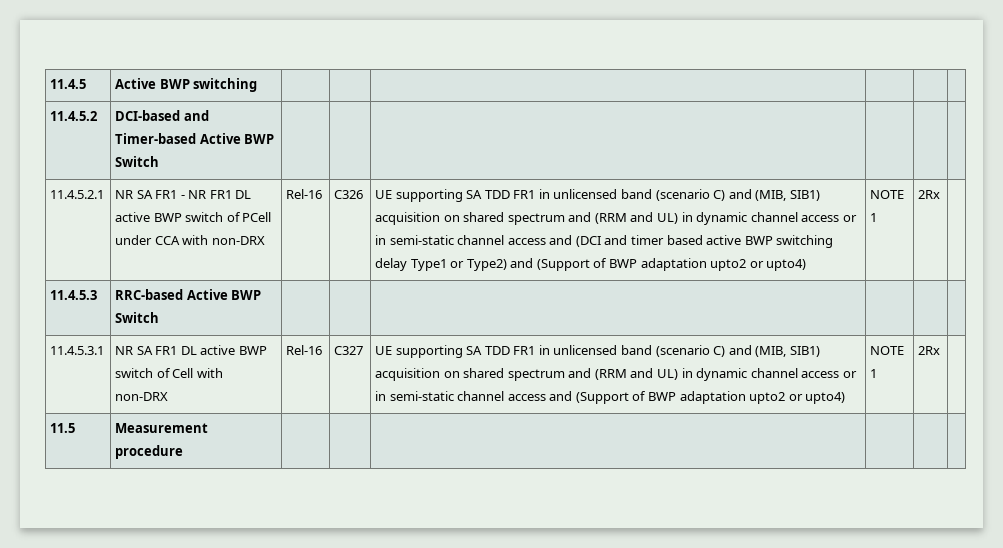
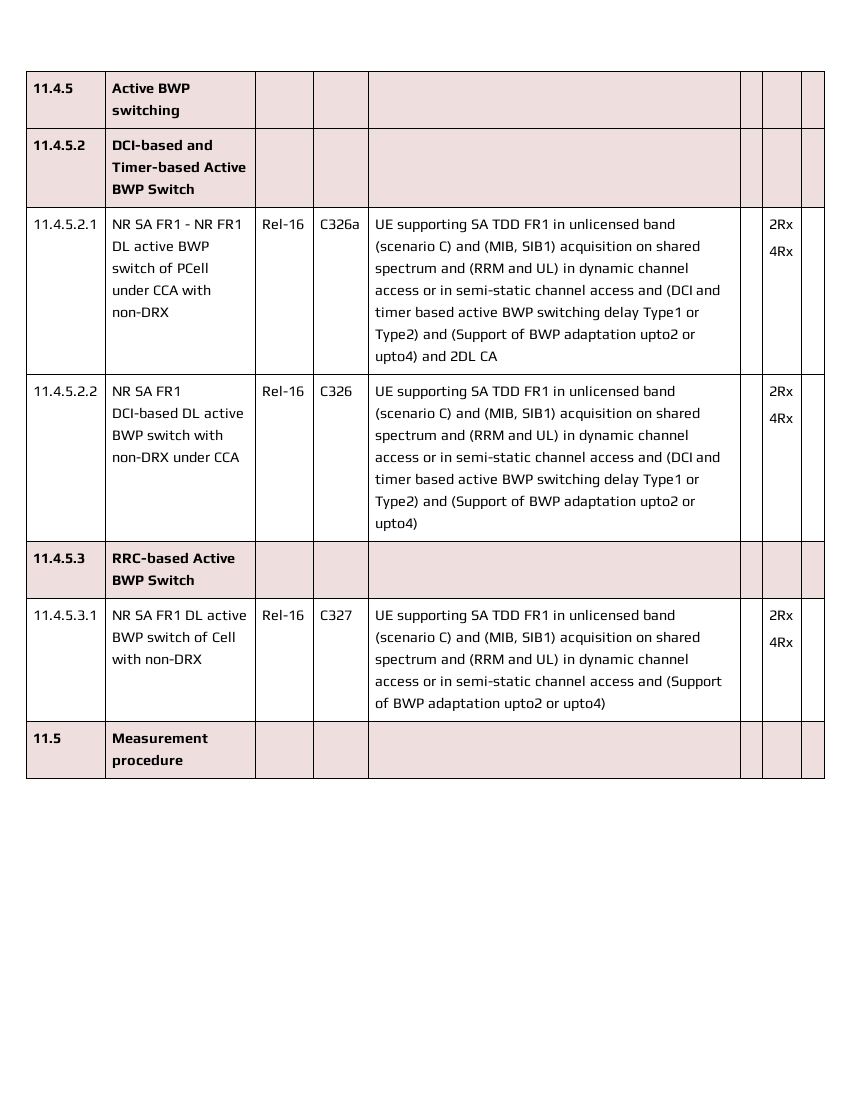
(323, 194) none -> [320,219,361,230] [375,218,675,233] [375,240,700,255] [375,262,689,277] [375,284,721,297] [375,306,699,321] [375,328,695,343] [375,350,498,365] [769,219,794,229] [769,246,794,256] [33,386,98,397] [112,386,181,397] [112,407,244,419] [112,429,223,441] [112,451,240,463] [262,385,305,397] | C326a | UE supporting SA TDD FR1 in unlicensed band (scenario C) and (MIB, SIB1) acquisition on shared spectrum and (RRM and UL) in dynamic channel access or in semi-static channel access and (DCI and timer based active BWP switching delay Type1 or Type2) and (Support of BWP adaptation upto2 or upto4) and 2DL CA | | 2Rx // 4Rx | // 11.4.5.2.2 | NR SA FR1 DCI-based DL active BWP switch with non-DRX under CCA | Rel-16
[870,190,905,199] [870,213,878,222] [918,190,941,199] NOTE 1 | 2Rx -> [769,386,794,396] [769,413,794,423] | 2Rx // 4Rx
[870,346,905,355] [870,369,878,378] [918,346,941,355] NOTE 1 | 2Rx -> [769,610,794,620] [769,637,794,647] | 2Rx // 4Rx

